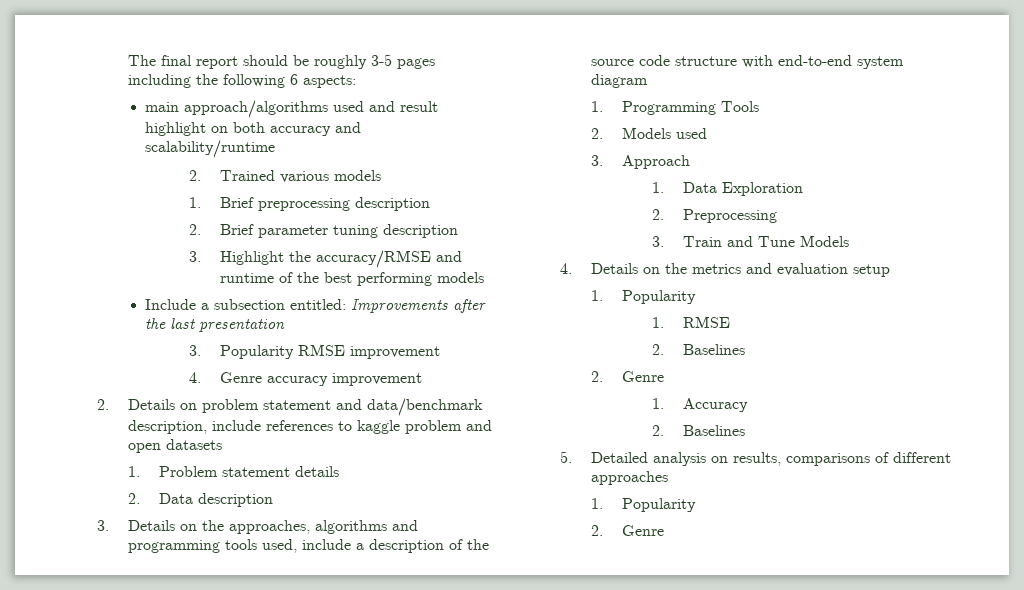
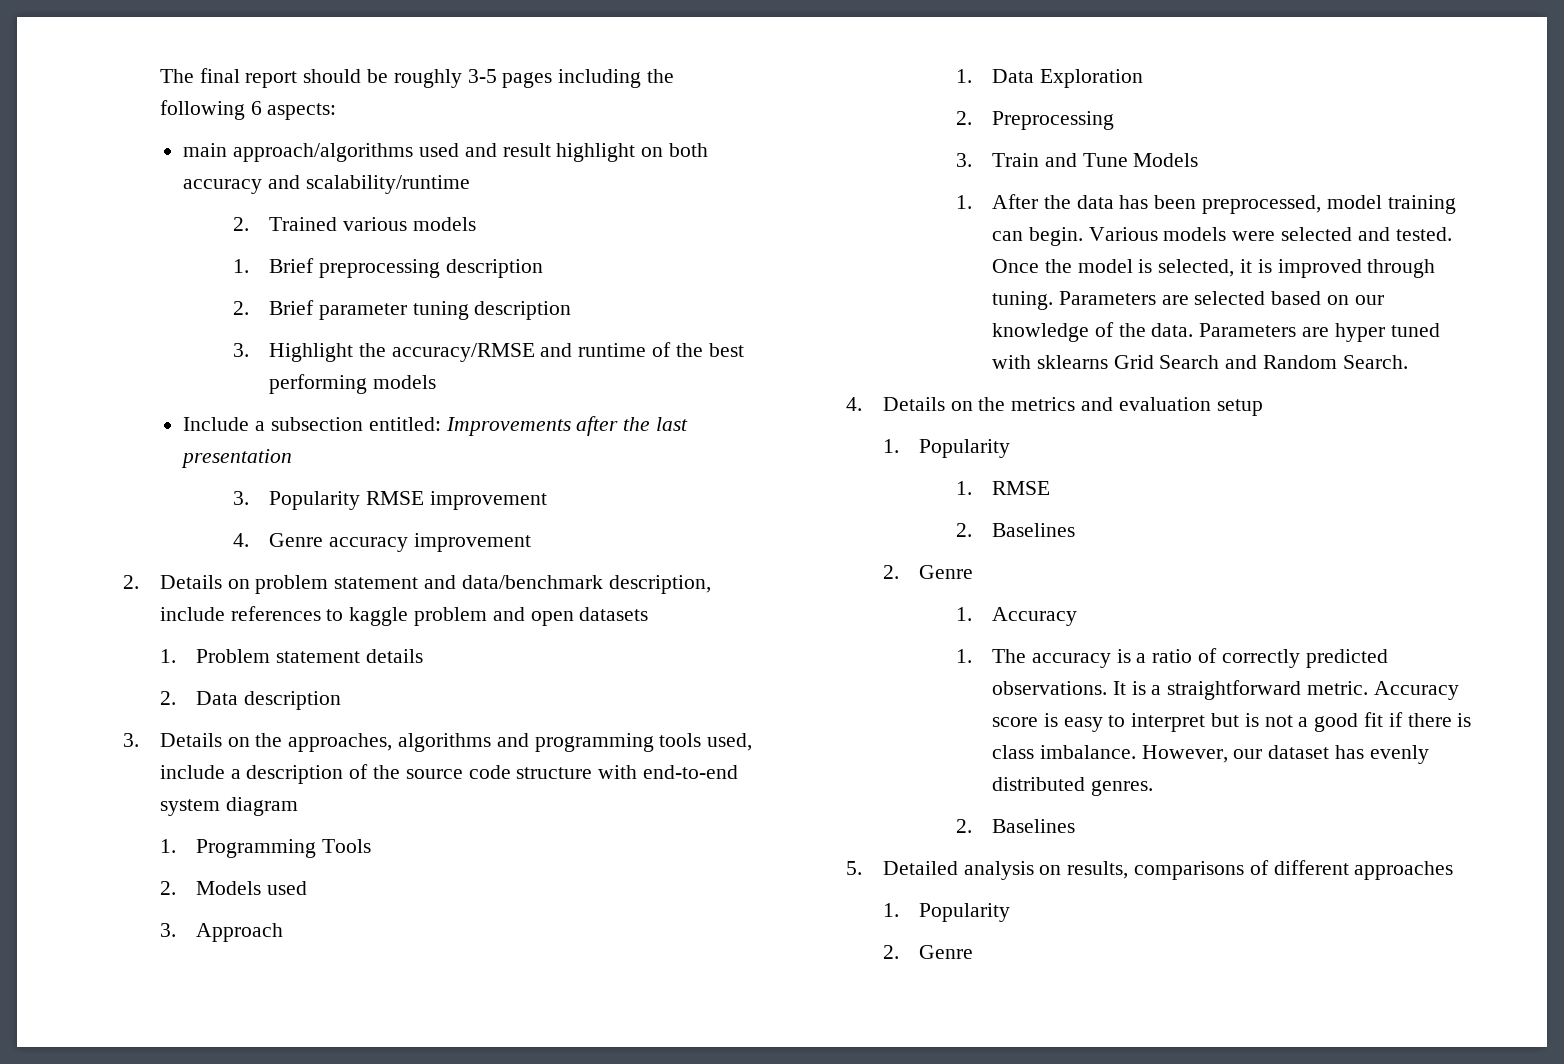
(850, 241) none -> [955,194,1456,214] [991,227,1452,246] [991,259,1436,278] [991,291,1384,310] [991,322,1440,342] [991,355,1408,369] // 1. After the data has been preprocessed, model training can begin. Various models were selected and tested. Once the model is selected, it is improved through tuning. Parameters are selected based on our knowledge of the data. Parameters are hyper tuned with sklearns Grid Search and Random Search.
(749, 405) none -> [955,648,1388,668] [991,680,1459,700] [991,712,1472,732] [991,745,1429,764] [991,777,1153,796] // 1. The accuracy is a ratio of correctly predicted observations. It is a straightforward metric. Accuracy score is easy to interpret but is not a good fit if there is class imbalance. However, our dataset has evenly distributed genres.

